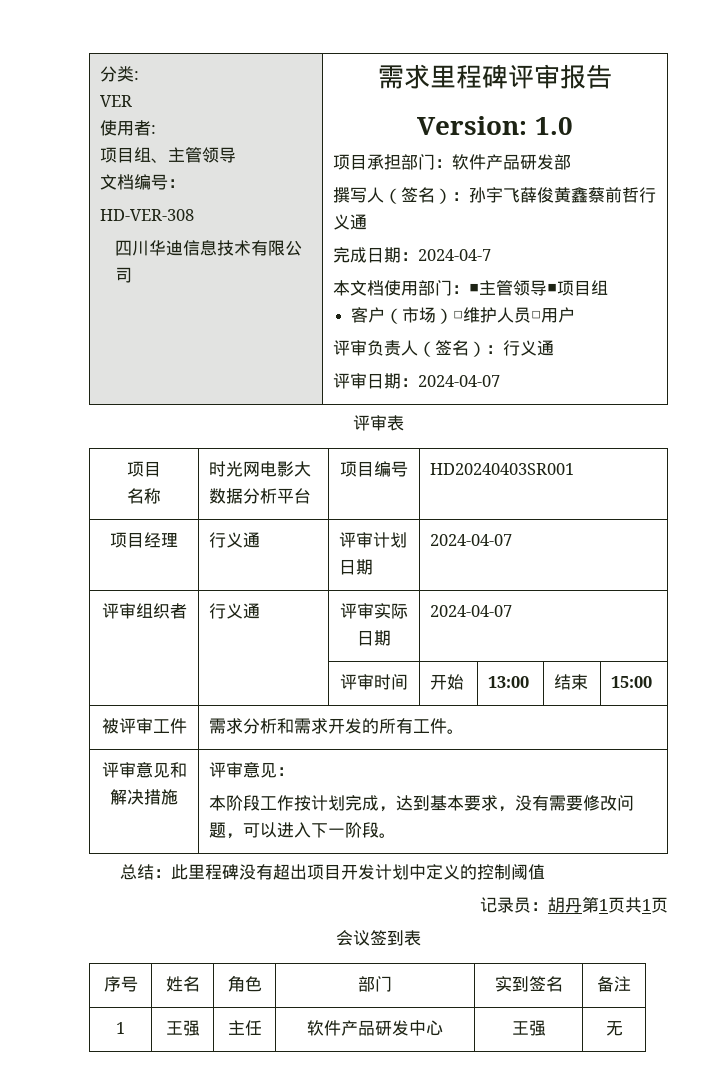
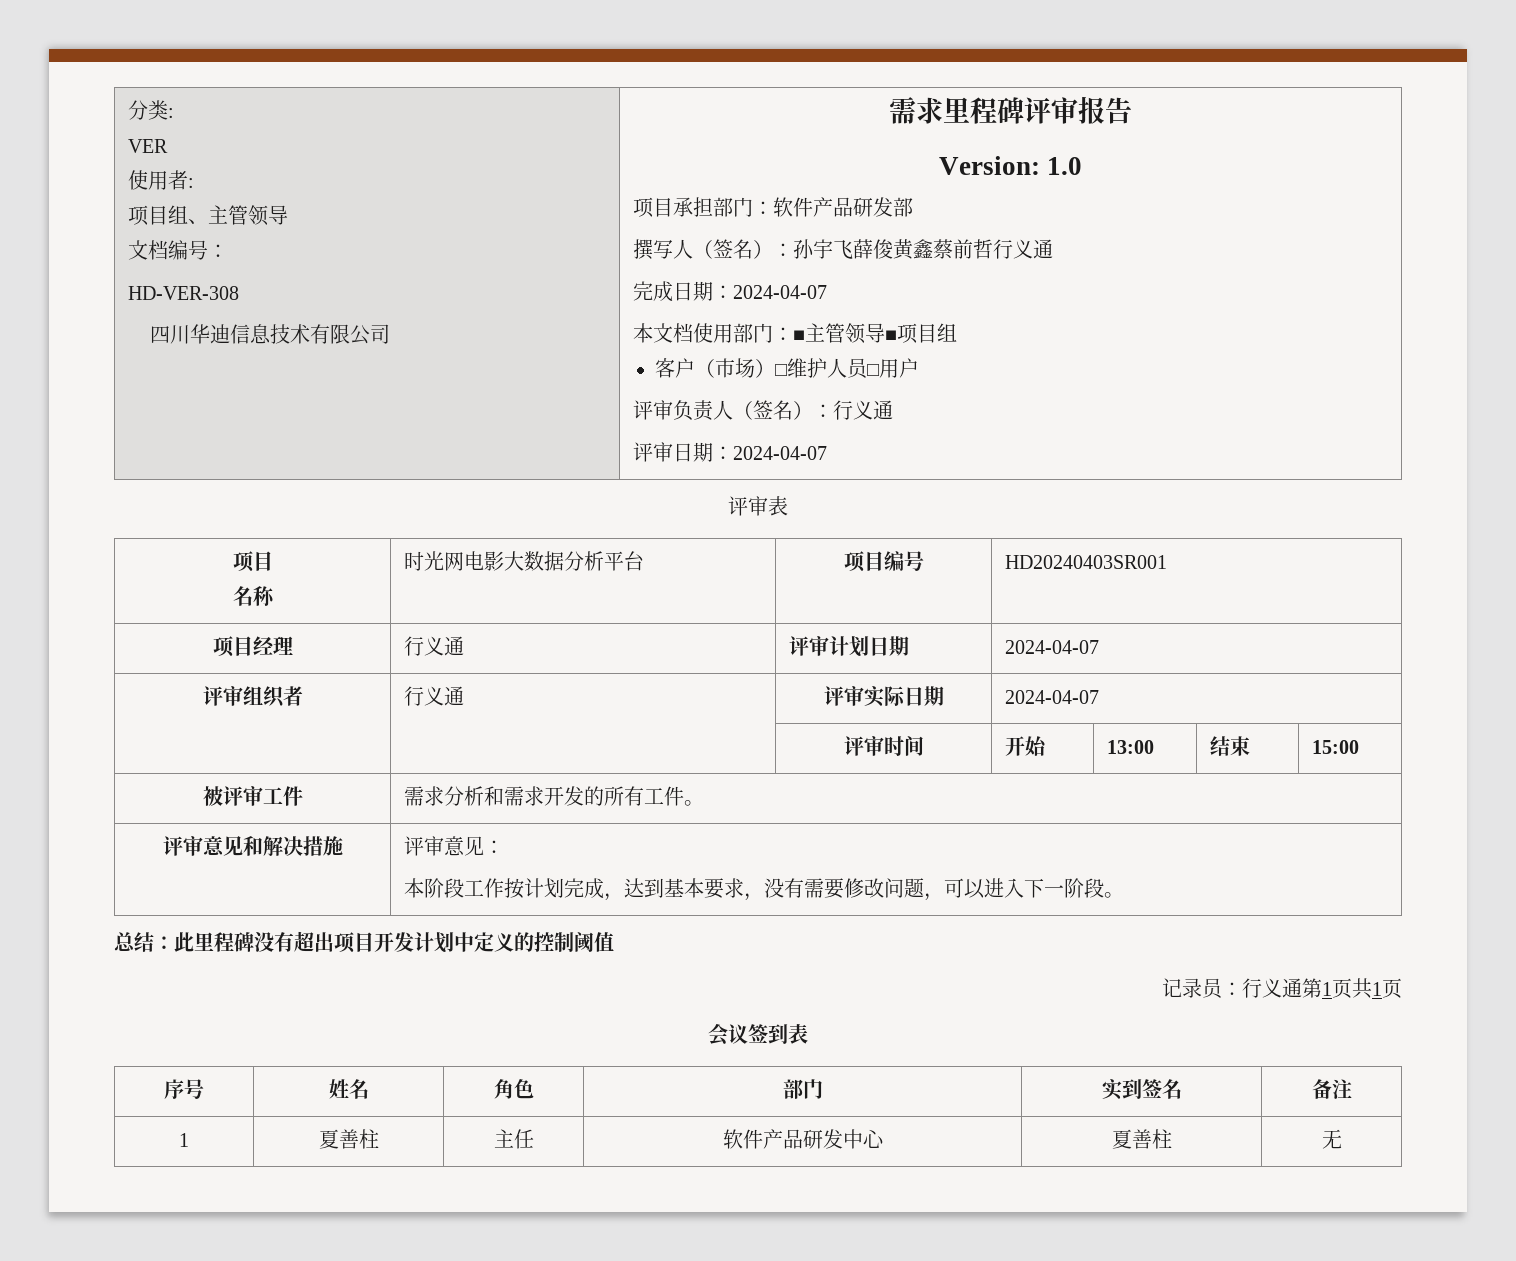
[417,249,491,261] 2024-04-7 -> [732,285,827,299] 2024-04-07
[548,897,582,913] 胡丹 -> [1242,978,1302,998] 行义通
[165,1020,200,1036] 王强 -> [318,1129,379,1149] 夏善柱
[511,1020,546,1036] 王强 -> [1111,1129,1172,1149] 夏善柱

